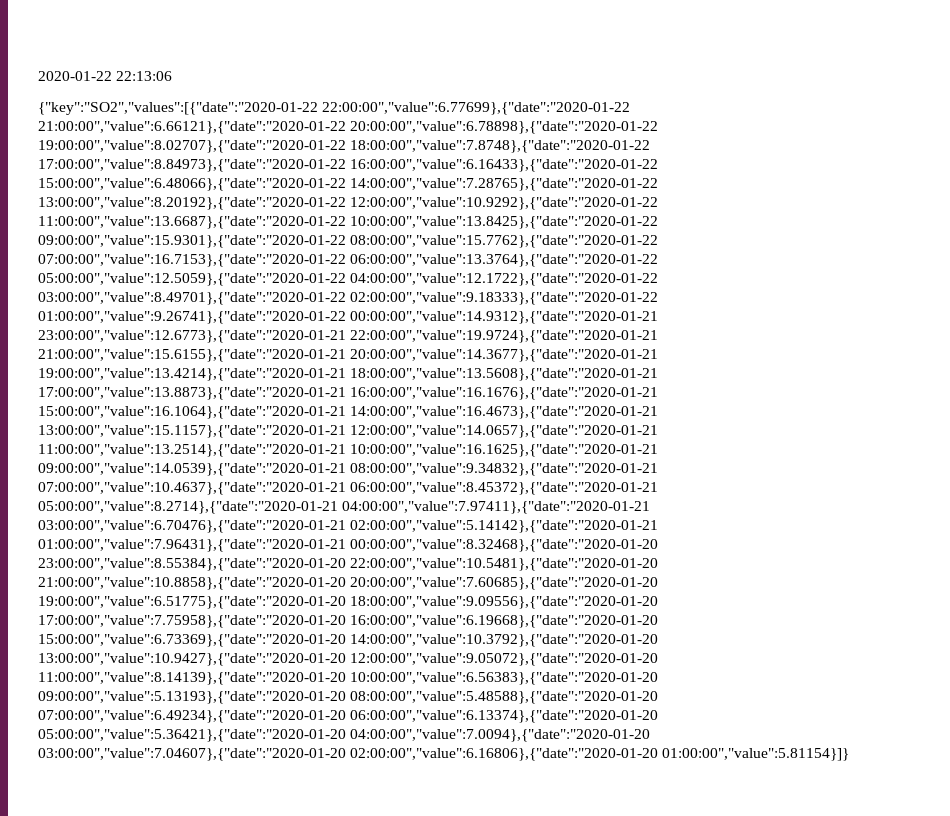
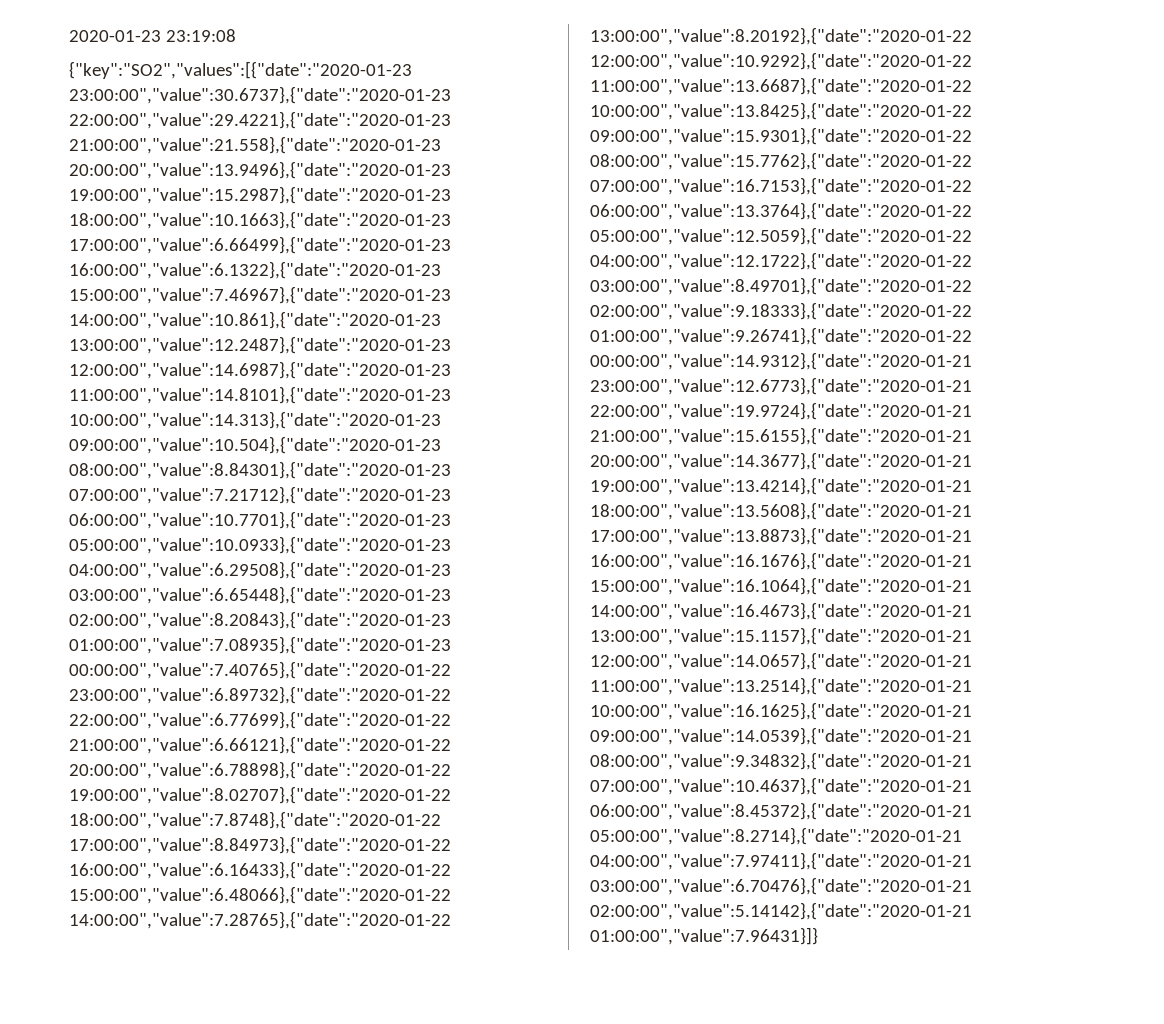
[38,71,173,81] [38,102,318,115] 2020-01-22 22:13:06 // {"key":"SO2","values":[{"date":"2020-01-22 -> [69,29,236,42] [69,61,412,79] [69,86,451,104] [69,111,451,129] [69,136,441,154] [69,161,451,179] [69,186,451,204] [69,211,451,229] [69,236,451,254] [69,261,441,279] [69,286,451,304] [69,311,441,329] [69,336,451,354] [69,361,451,379] [69,386,451,404] [69,411,441,429] [69,436,441,454] [69,461,451,479] [69,486,451,504] [69,511,451,529] [69,536,451,554] [69,561,451,579] [69,586,451,604] [69,611,451,629] [69,636,451,654] [69,661,451,679] [69,686,451,704] 2020-01-23 23:19:08 // {"key":"SO2","values":[{"date":"2020-01-23 23:00:00","value":30.6737},{"date":"2020-01-23 22:00:00","value":29.4221},{"date":"2020-01-23 21:00:00","value":21.558},{"date":"2020-01-23 20:00:00","value":13.9496},{"date":"2020-01-23 19:00:00","value":15.2987},{"date":"2020-01-23 18:00:00","value":10.1663},{"date":"2020-01-23 17:00:00","value":6.66499},{"date":"2020-01-23 16:00:00","value":6.1322},{"date":"2020-01-23 15:00:00","value":7.46967},{"date":"2020-01-23 14:00:00","value":10.861},{"date":"2020-01-23 13:00:00","value":12.2487},{"date":"2020-01-23 12:00:00","value":14.6987},{"date":"2020-01-23 11:00:00","value":14.8101},{"date":"2020-01-23 10:00:00","value":14.313},{"date":"2020-01-23 09:00:00","value":10.504},{"date":"2020-01-23 08:00:00","value":8.84301},{"date":"2020-01-23 07:00:00","value":7.21712},{"date":"2020-01-23 06:00:00","value":10.7701},{"date":"2020-01-23 05:00:00","value":10.0933},{"date":"2020-01-23 04:00:00","value":6.29508},{"date":"2020-01-23 03:00:00","value":6.65448},{"date":"2020-01-23 02:00:00","value":8.20843},{"date":"2020-01-23 01:00:00","value":7.08935},{"date":"2020-01-23 00:00:00","value":7.40765},{"date":"2020-01-22 23:00:00","value":6.89732},{"date":"2020-01-22
[38,539,659,552] [38,558,659,571] [38,577,659,590] [38,596,659,609] [38,615,659,628] [38,634,659,647] [38,653,659,666] [38,672,659,685] [38,691,659,704] [38,710,659,723] [38,729,651,742] [38,748,850,761] 01:00:00","value":7.96431},{"date":"2020-01-21 00:00:00","value":8.32468},{"date":"2020-01-20 23:00:00","value":8.55384},{"date":"2020-01-20 22:00:00","value":10.5481},{"date":"2020-01-20 21:00:00","value":10.8858},{"date":"2020-01-20 20:00:00","value":7.60685},{"date":"2020-01-20 19:00:00","value":6.51775},{"date":"2020-01-20 18:00:00","value":9.09556},{"date":"2020-01-20 17:00:00","value":7.75958},{"date":"2020-01-20 16:00:00","value":6.19668},{"date":"2020-01-20 15:00:00","value":6.73369},{"date":"2020-01-20 14:00:00","value":10.3792},{"date":"2020-01-20 13:00:00","value":10.9427},{"date":"2020-01-20 12:00:00","value":9.05072},{"date":"2020-01-20 11:00:00","value":8.14139},{"date":"2020-01-20 10:00:00","value":6.56383},{"date":"2020-01-20 09:00:00","value":5.13193},{"date":"2020-01-20 08:00:00","value":5.48588},{"date":"2020-01-20 07:00:00","value":6.49234},{"date":"2020-01-20 06:00:00","value":6.13374},{"date":"2020-01-20 05:00:00","value":5.36421},{"date":"2020-01-20 04:00:00","value":7.0094},{"date":"2020-01-20 03:00:00","value":7.04607},{"date":"2020-01-20 02:00:00","value":6.16806},{"date":"2020-01-20 01:00:00","value":5.81154}]} -> [590,927,818,945] 01:00:00","value":7.96431}]}

